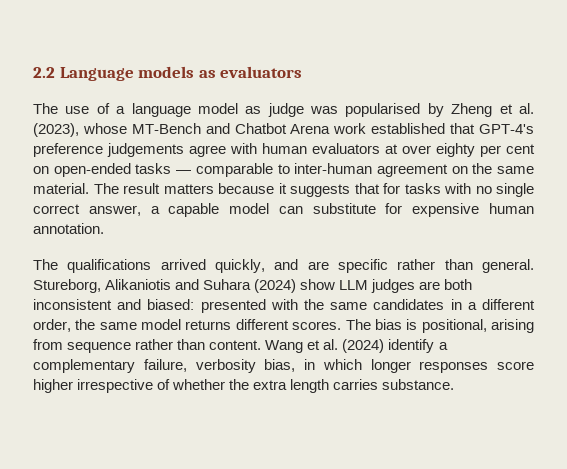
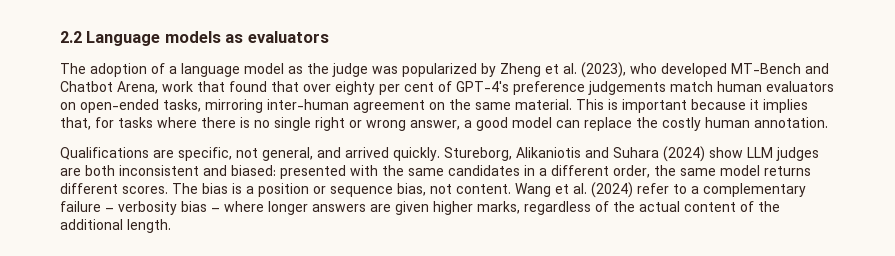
[65,106,90,114] use -> [90,63,147,77] adoption
(262, 110) none -> [307,63,329,74] the
[345,103,421,117] popularised -> [402,63,477,77] popularized
[82,123,127,134] whose -> [630,63,727,77] who developed
[290,123,535,134] [33,143,535,157] [33,163,290,177] Arena work established that GPT-4's preference judgements agree with human evaluators at over eighty per cent on open-ended tasks — comparable to -> [117,81,834,95] [60,99,263,113] Arena, work that found that over eighty per cent of GPT-4's preference judgements match human evaluators on open-ended tasks, mirroring
[93,183,534,197] [33,204,80,214] The result matters because it suggests that for tasks with no single correct -> [576,99,808,113] [60,117,406,131] This is important because it implies that, for tasks where there is no single right or wrong
[168,203,220,217] capable -> [476,117,508,131] good
[312,203,480,217] substitute for expensive -> [584,117,701,131] replace the costly
[33,259,534,273] The qualifications arrived quickly, and are specific rather than general. -> [60,147,440,161] Qualifications are specific, not general, and arrived quickly.
[421,319,535,333] [33,339,206,353] positional, arising from sequence rather than -> [246,183,452,197] a position or sequence bias, not
[388,339,448,353] [33,359,534,373] [33,379,455,393] identify a complementary failure, verbosity bias, in which longer responses score higher irrespective of whether the extra length carries substance. -> [637,183,806,197] [60,201,780,215] [60,219,171,233] refer to a complementary failure – verbosity bias – where longer answers are given higher marks, regardless of the actual content of the additional length.

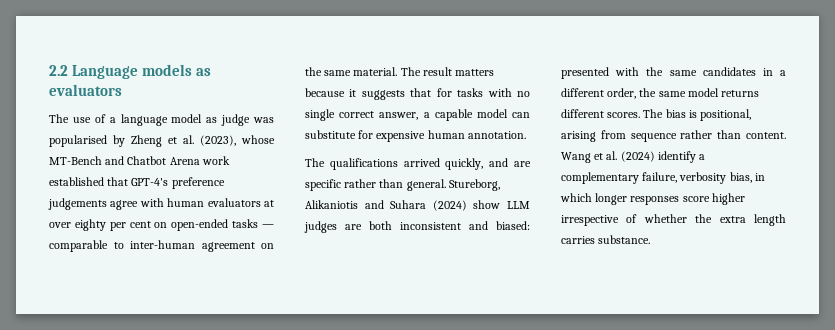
[90,63,147,77] adoption -> [72,117,91,123] use
[307,63,329,74] the -> (218, 120) none
[402,63,477,77] popularized -> [49,135,107,147] popularised
[630,63,727,77] who developed -> [241,135,275,144] whose
[117,81,834,95] [60,99,263,113] Arena, work that found that over eighty per cent of GPT-4's preference judgements match human evaluators on open-ended tasks, mirroring -> [169,156,230,165] [49,177,225,189] [48,198,274,210] [49,219,274,231] [49,240,124,252] Arena work established that GPT-4's preference judgements agree with human evaluators at over eighty per cent on open-ended tasks — comparable to
[576,99,808,113] [60,117,406,131] This is important because it implies that, for tasks where there is no single right or wrong -> [400,67,495,76] [305,88,530,100] [305,109,375,121] The result matters because it suggests that for tasks with no single correct
[476,117,508,131] good -> [434,109,473,121] capable
[584,117,701,131] replace the costly -> [305,130,426,142] substitute for expensive
[60,147,440,161] Qualifications are specific, not general, and arrived quickly. -> [305,158,531,170] [305,179,446,191] The qualifications arrived quickly, and are specific rather than general.
[246,183,452,197] a position or sequence bias, not -> [700,109,752,121] [561,130,742,142] positional, arising from sequence rather than
[637,183,806,197] [60,201,780,215] [60,219,171,233] refer to a complementary failure – verbosity bias – where longer answers are given higher marks, regardless of the actual content of the additional length. -> [657,151,706,163] [561,172,765,184] [560,193,745,205] [561,214,786,226] [561,235,651,244] identify a complementary failure, verbosity bias, in which longer responses score higher irrespective of whether the extra length carries substance.

